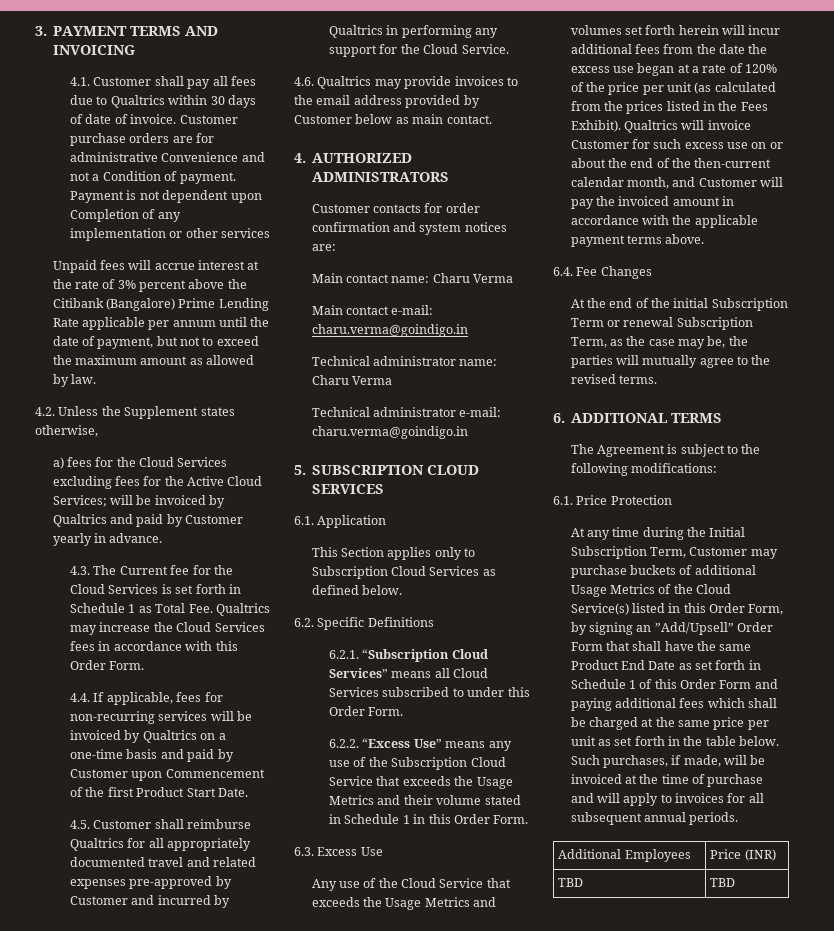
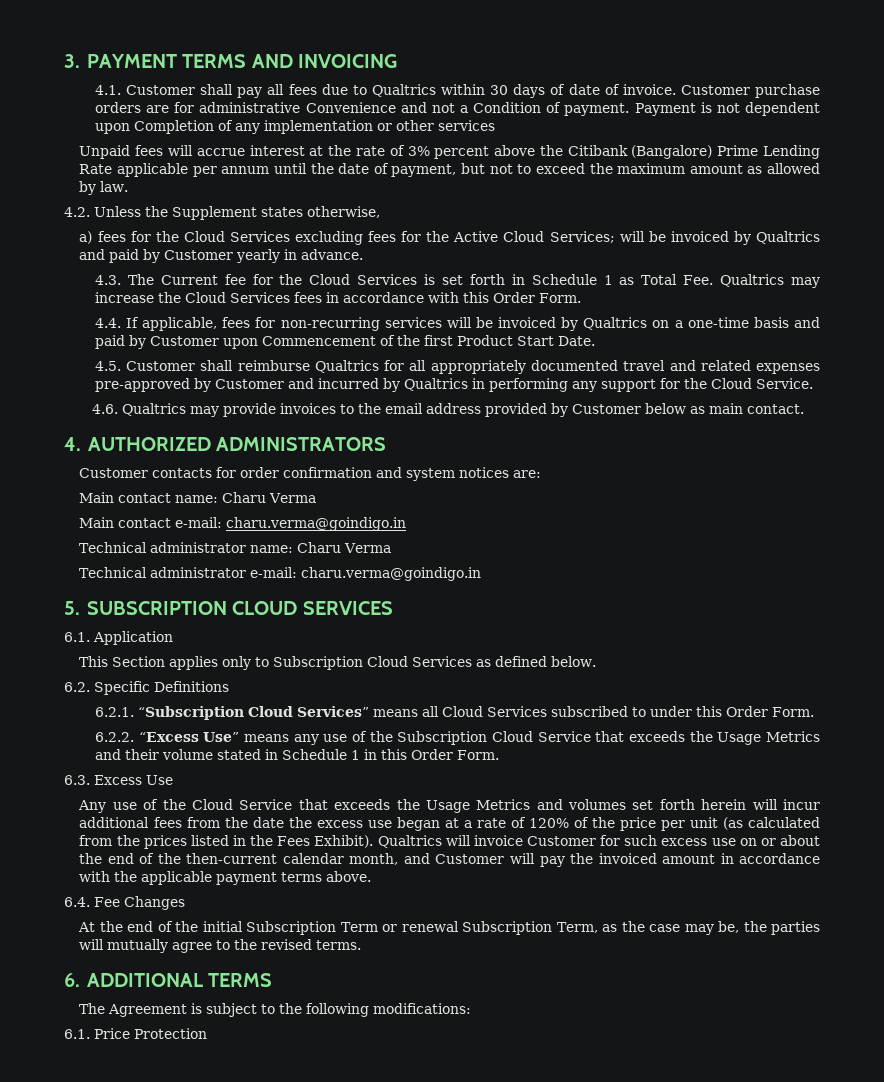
[570,527,746,540] [570,546,778,559] [570,565,756,578] [570,584,732,597] [570,603,784,615] [570,622,774,635] [570,641,752,651] [570,660,761,670] [570,679,778,689] [570,698,778,711] [570,717,769,730] [570,736,780,746] [570,755,766,768] [570,774,764,787] [570,793,764,806] [570,812,739,825] [558,849,691,862] [710,849,776,861] [558,878,584,887] [710,878,736,887] // At any time during the Initial Subscription Term, Customer may purchase buckets of additional Usage Metrics of the Cloud Service(s) listed in this Order Form, by signing an ”Add/Upsell” Order Form that shall have the same Product End Date as set forth in Schedule 1 of this Order Form and paying additional fees which shall be charged at the same price per unit as set forth in the table below. Such purchases, if made, will be invoiced at the time of purchase and will apply to invoices for all subsequent annual periods. // Additional Employees | Price (INR) // TBD | TBD -> (207, 1033) none

